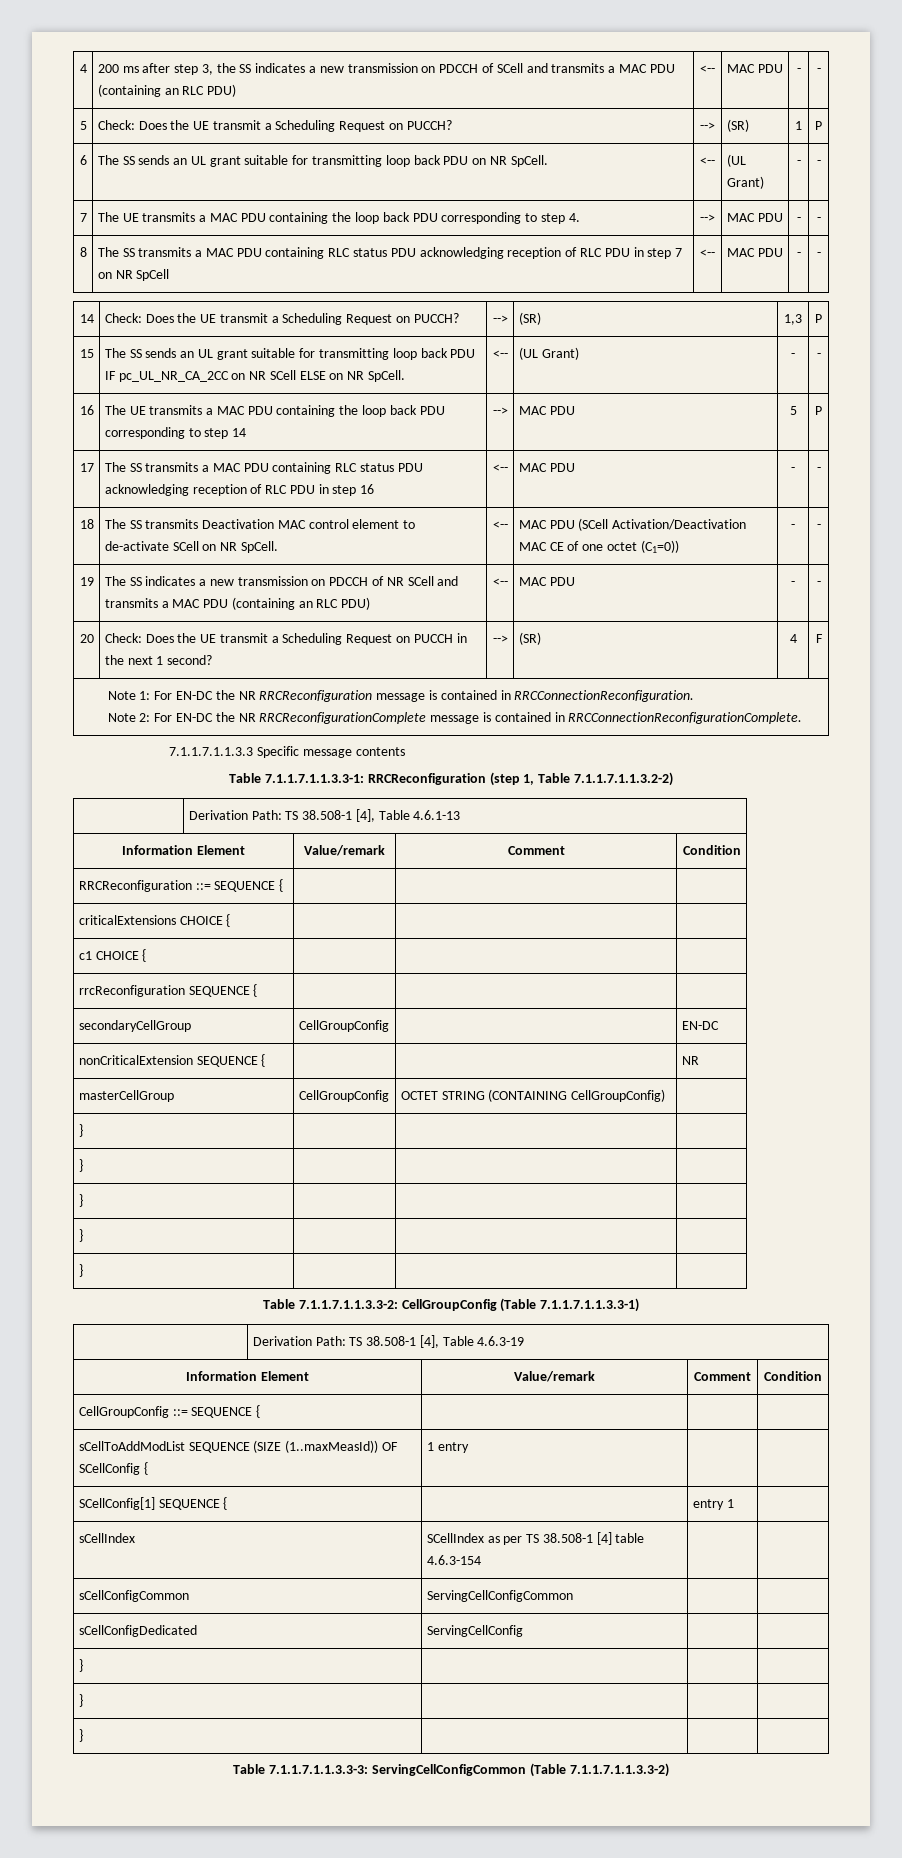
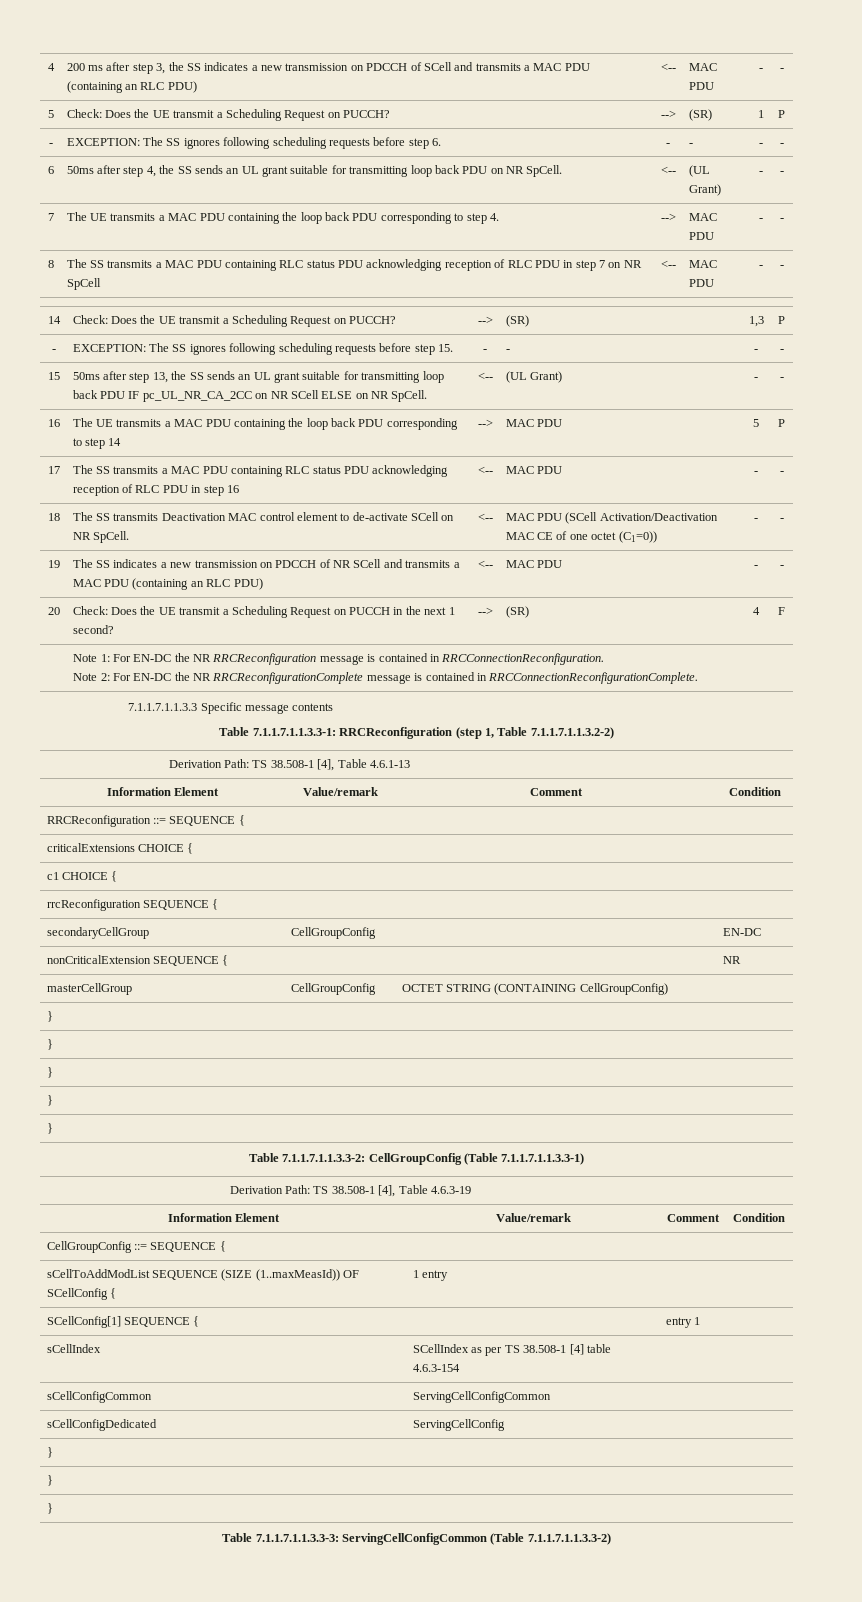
[79,155,87,165] [97,155,119,165] 6 | The -> [48,143,53,146] [66,137,442,149] [666,143,670,146] [688,143,693,146] [758,143,763,146] [779,143,784,146] [47,166,54,174] [66,165,175,177] - | EXCEPTION: The SS ignores following scheduling requests before step 6. | - | - | - | - // 6 | 50ms after step 4, the
[79,349,94,358] [104,348,126,358] 15 | The -> [51,349,56,352] [72,343,454,355] [483,349,487,352] [505,349,510,352] [754,349,758,352] [779,349,784,352] [47,372,60,380] [72,371,187,383] - | EXCEPTION: The SS ignores following scheduling requests before step 15. | - | - | - | - // 15 | 50ms after step 13, the

